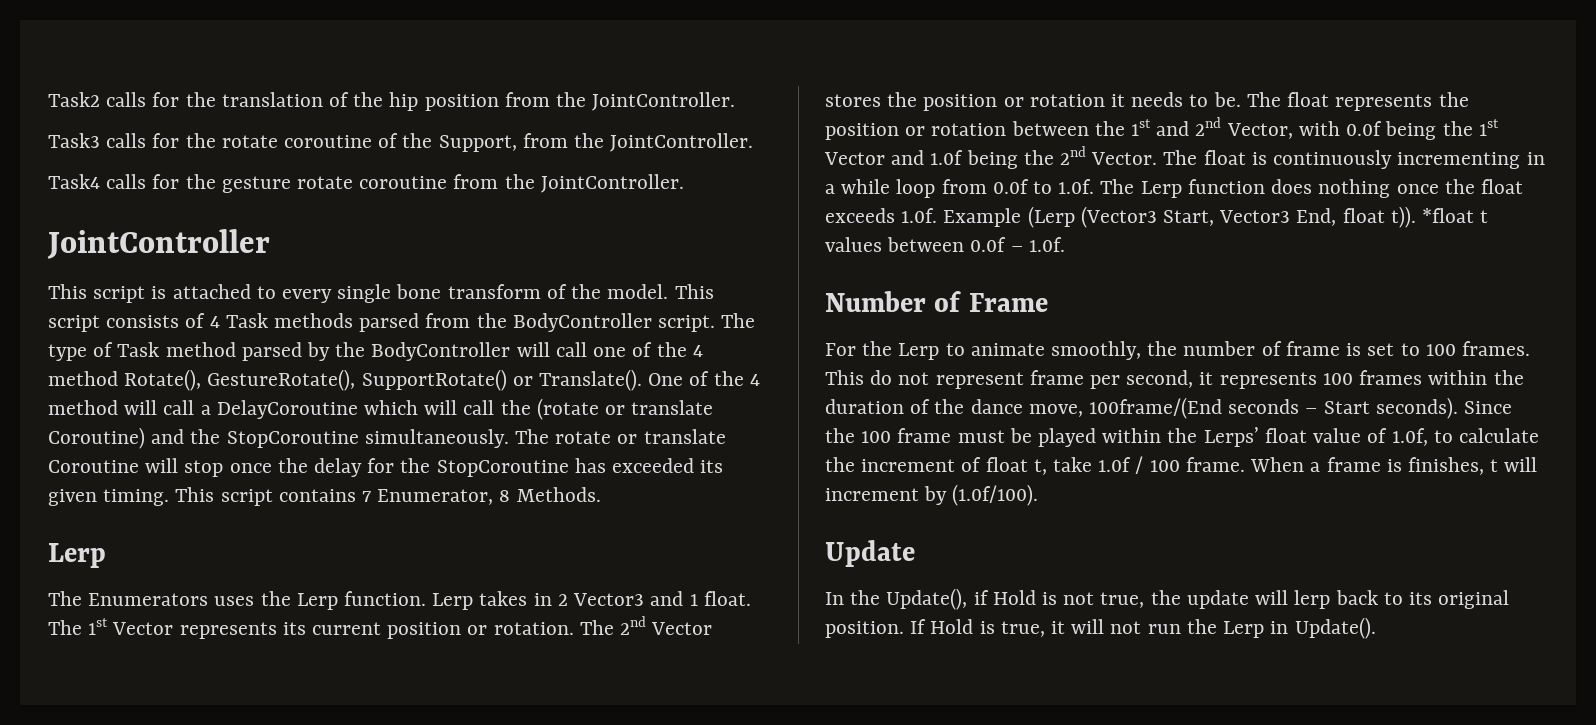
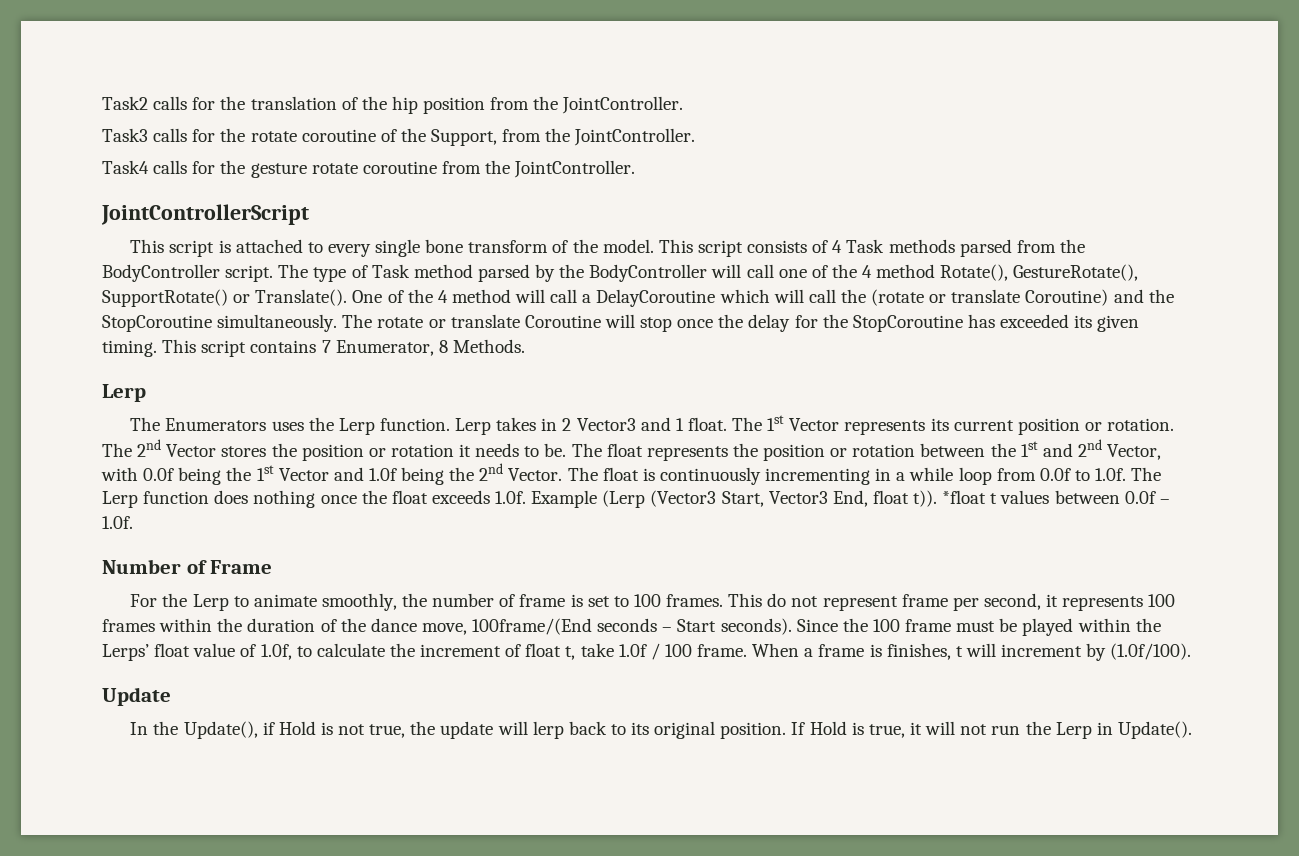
[47,229,270,259] JointController -> [101,204,309,225] JointControllerScript

